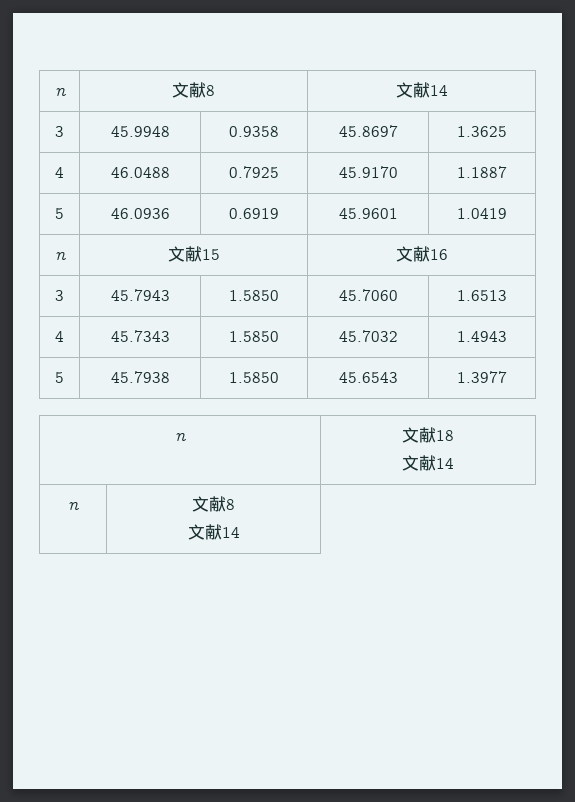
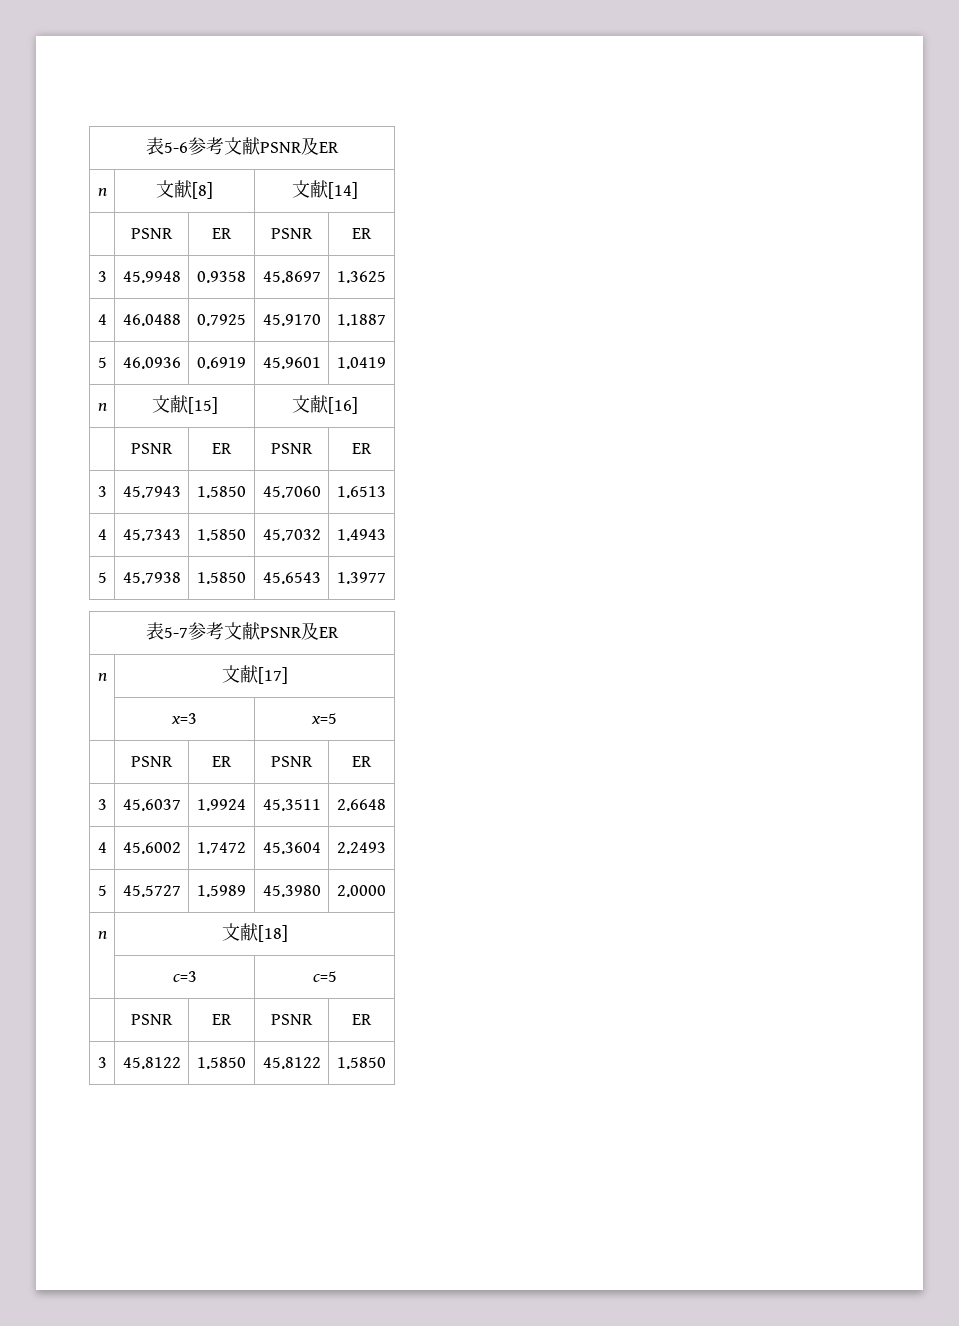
[54,88,66,96] [172,82,215,98] [395,82,448,98] n | 文献8 | 文献14 -> [146,137,339,155] [97,188,107,196] [156,180,213,199] [291,180,358,199] [131,228,173,239] [212,228,232,239] [271,228,313,239] [352,228,372,239] 表5-6参考文献PSNR及ER // n | 文献[8] | 文献[14] // | PSNR | ER | PSNR | ER
[201,249,220,260] [395,246,448,262] 15 | 文献16 -> [187,397,218,414] [291,395,358,414] [131,443,173,454] [212,443,232,454] [271,443,313,454] [352,443,372,454] [15] | 文献[16] // | PSNR | ER | PSNR | ER
[175,433,186,441] [401,427,454,443] [401,455,454,471] [68,502,79,510] [192,496,235,512] [187,524,240,540] n | 文献18 // 文献14 // n | 文献8 // 文献14 -> [146,622,339,640] [97,673,107,681] [221,665,288,684] [171,713,197,724] [311,713,337,724] [131,756,173,767] [212,756,232,767] [271,756,313,767] [352,756,372,767] [97,799,107,810] [122,799,181,811] [197,799,246,811] [262,799,321,811] [337,799,386,811] [97,842,107,853] [122,842,181,854] [197,842,246,854] [262,842,321,854] [337,842,386,854] [97,885,107,896] [122,885,181,897] [197,885,246,897] [262,885,321,897] [337,885,386,897] [97,931,107,939] [221,923,288,942] [172,971,197,982] [312,971,337,982] [131,1014,173,1025] [212,1014,232,1025] [271,1014,313,1025] [352,1014,372,1025] [97,1057,107,1068] [122,1057,181,1069] [197,1057,246,1069] [262,1057,321,1069] [337,1057,386,1069] 表5-7参考文献PSNR及ER // n | 文献[17] // | x=3 | x=5 // | PSNR | ER | PSNR | ER // 3 | 45.6037 | 1.9924 | 45.3511 | 2.6648 // 4 | 45.6002 | 1.7472 | 45.3604 | 2.2493 // 5 | 45.5727 | 1.5989 | 45.3980 | 2.0000 // n | 文献[18] // | c=3 | c=5 // | PSNR | ER | PSNR | ER // 3 | 45.8122 | 1.5850 | 45.8122 | 1.5850

